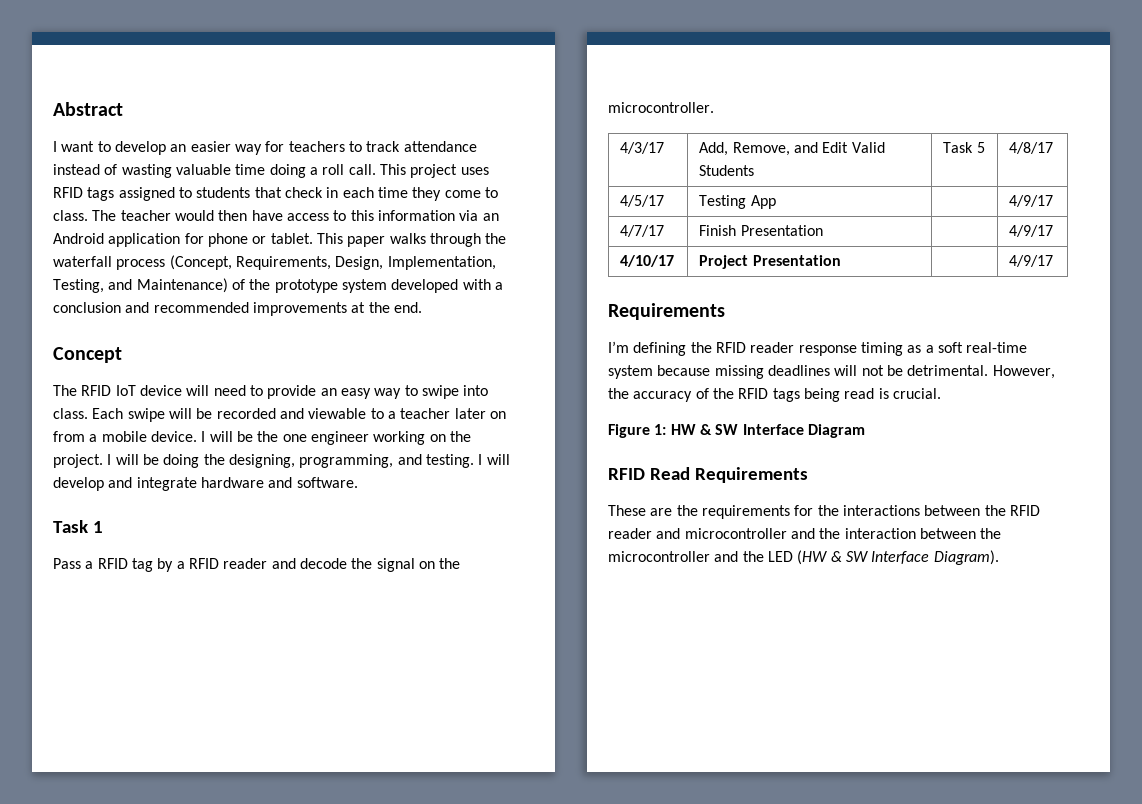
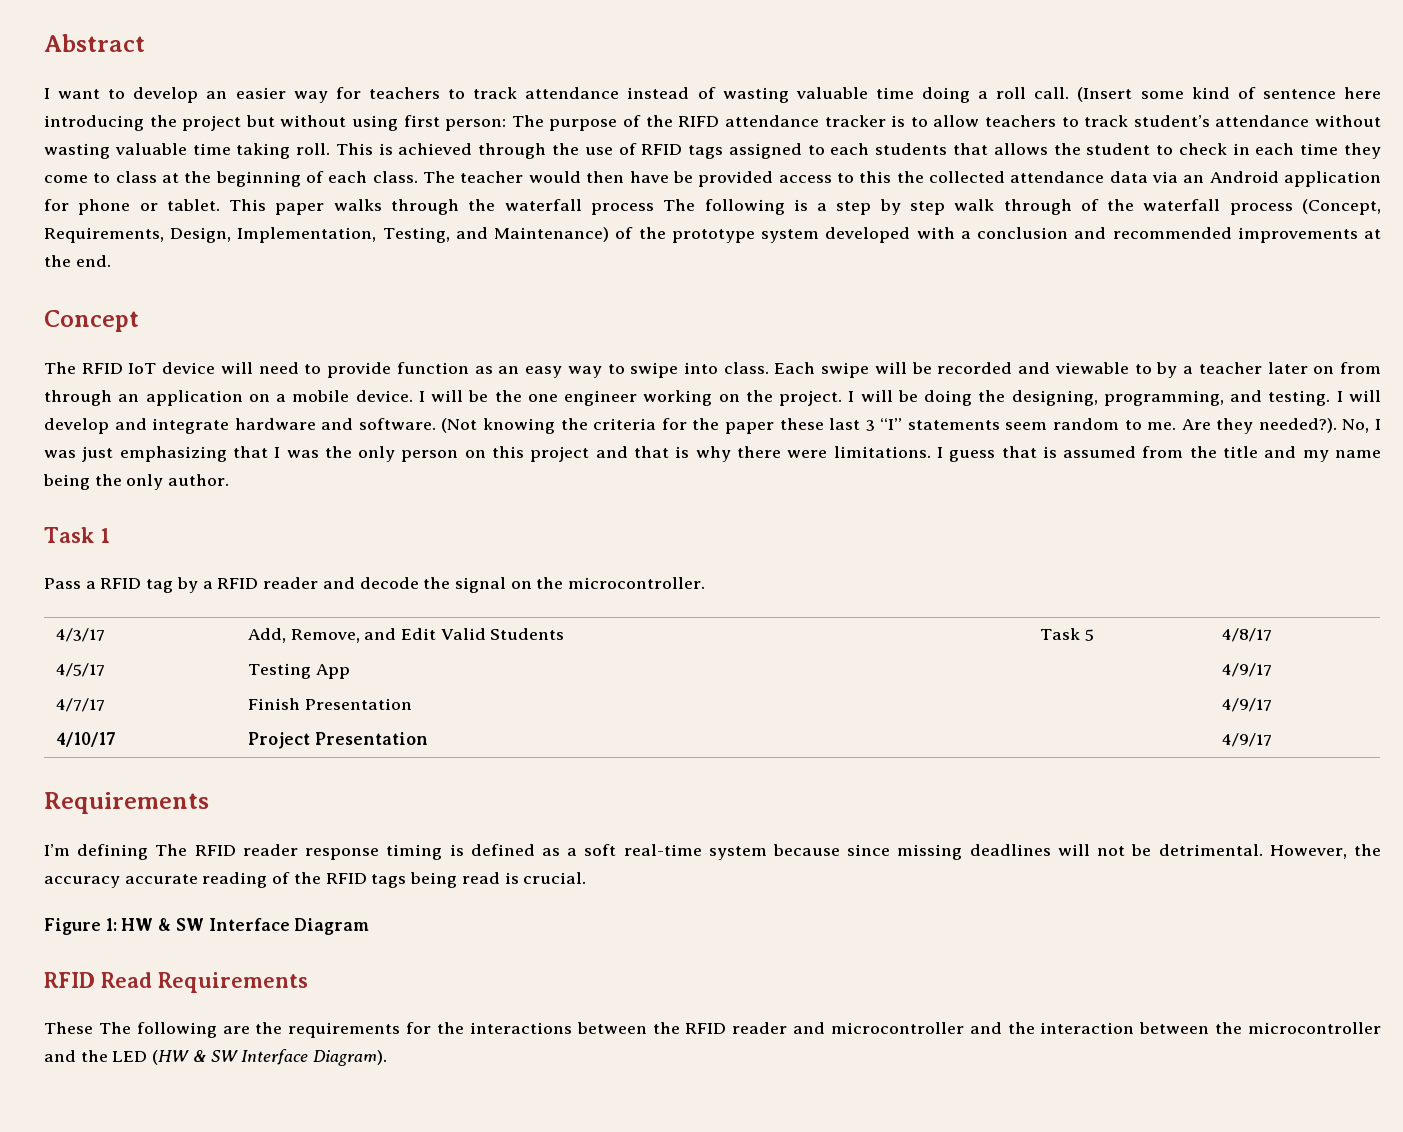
[379,164,489,178] This project uses -> [1077,87,1381,102] [44,115,1381,131] [44,143,637,159] (Insert some kind of sentence here introducing the project but without using first person: The purpose of the RIFD attendance tracker is to allow teachers to track student’s attendance without wasting valuable time taking roll. This is achieved through the use of
(192, 192) none -> [830,143,870,155] each
(282, 192) none -> [993,143,1174,155] allows the student to
(498, 192) none -> [115,171,368,187] class at the beginning of each
(283, 215) none -> [672,171,774,187] be provided
[377,210,455,221] information -> [896,171,1148,183] the collected attendance data
(166, 264) none -> [663,199,1293,215] The following is a step by step walk through of the waterfall process
(317, 392) none -> [396,362,493,374] function as
(384, 413) none -> [1156,362,1178,378] by
(85, 436) none -> [44,390,270,406] through an application on
(358, 482) none -> [441,418,1382,434] [44,446,1381,462] [43,474,230,490] (Not knowing the criteria for the paper these last 3 “I” statements seem random to me. Are they needed?). No, I was just emphasizing that I was the only person on this project and that is why there were limitations. I guess that is assumed from the title and my name being the only author.
[690,342,712,353] the -> [155,844,188,856] The
(903, 349) none -> [449,844,535,856] is defined
(711, 370) none -> [847,844,891,856] since
(693, 396) none -> [124,872,268,888] accurate reading
(646, 510) none -> [98,1022,217,1038] The following

